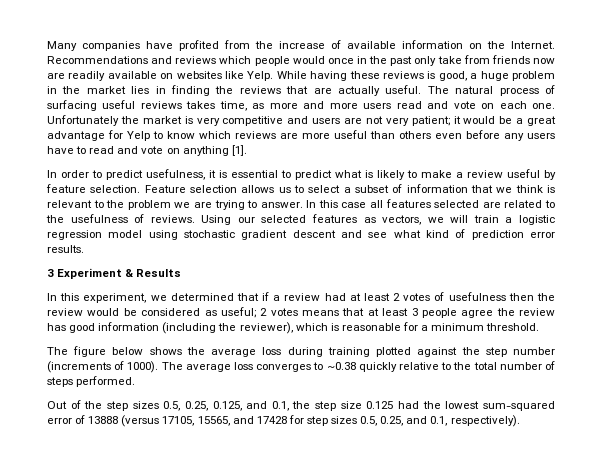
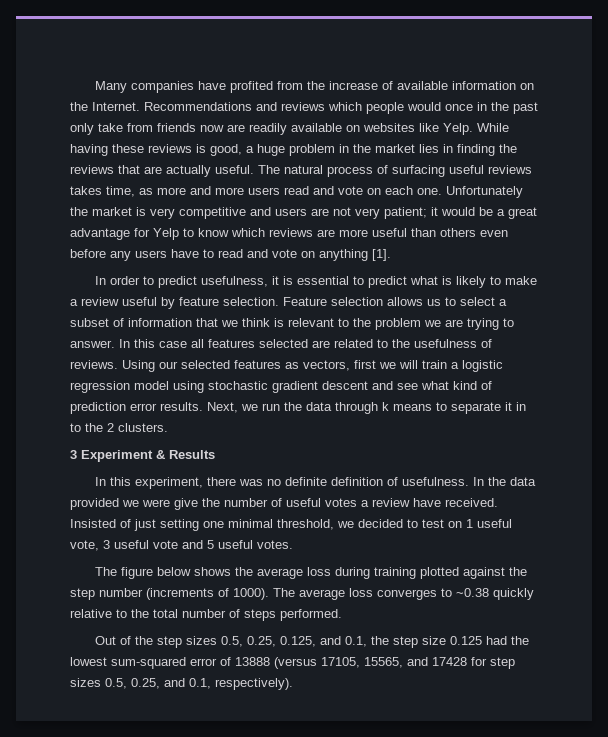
(422, 220) none -> [354,360,376,369] first
(84, 249) none -> [207,402,526,414] [70,423,168,432] Next, we run the data through k means to separate it in to the 2 clusters.
[150,292,556,301] [47,307,555,318] [47,322,540,334] we determined that if a review had at least 2 votes of usefulness then the review would be considered as useful; 2 votes means that at least 3 people agree the review has good information (including the reviewer), which is reasonable for a minimum threshold. -> [206,477,536,486] [70,498,498,510] [70,519,512,531] [70,540,293,551] there was no definite definition of usefulness. In the data provided we were give the number of useful votes a review have received. Insisted of just setting one minimal threshold, we decided to test on 1 useful vote, 3 useful vote and 5 useful votes.

